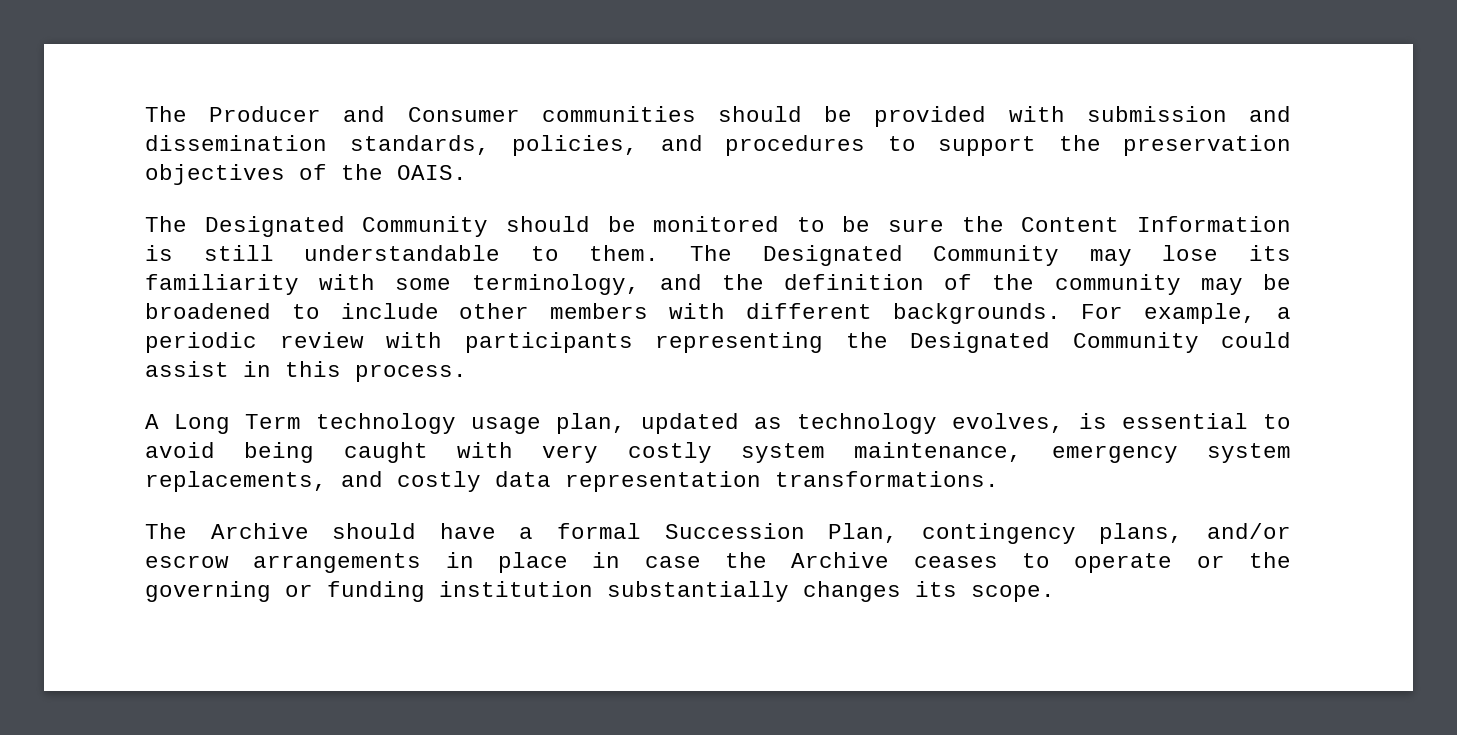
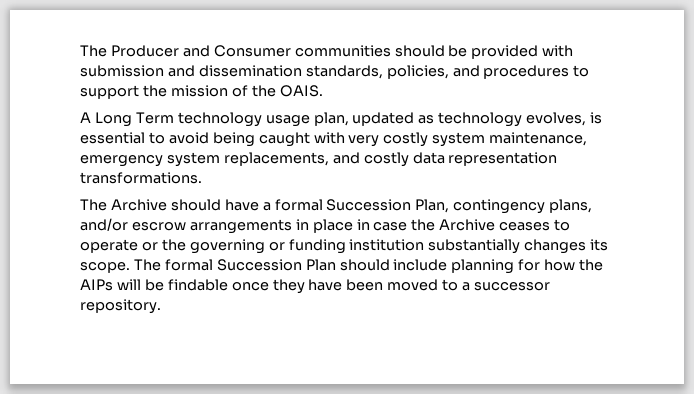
[1123,135,1291,156] [145,164,285,185] preservation objectives -> [170,85,228,97] mission
[145,216,1291,237] [145,245,1291,266] [145,274,1291,295] [145,303,1291,324] [145,332,1291,353] [145,361,467,382] // The Designated Community should be monitored to be sure the Content Information is still understandable to them. The Designated Community may lose its familiarity with some terminology, and the definition of the community may be broadened to include other members with different backgrounds. For example, a periodic review with participants representing the Designated Community could assist in this process. -> (323, 91) none
(1055, 593) none -> [133,259,604,274] [80,279,551,294] [80,299,161,314] The formal Succession Plan should include planning for how the AIPs will be findable once they have been moved to a successor repository.

